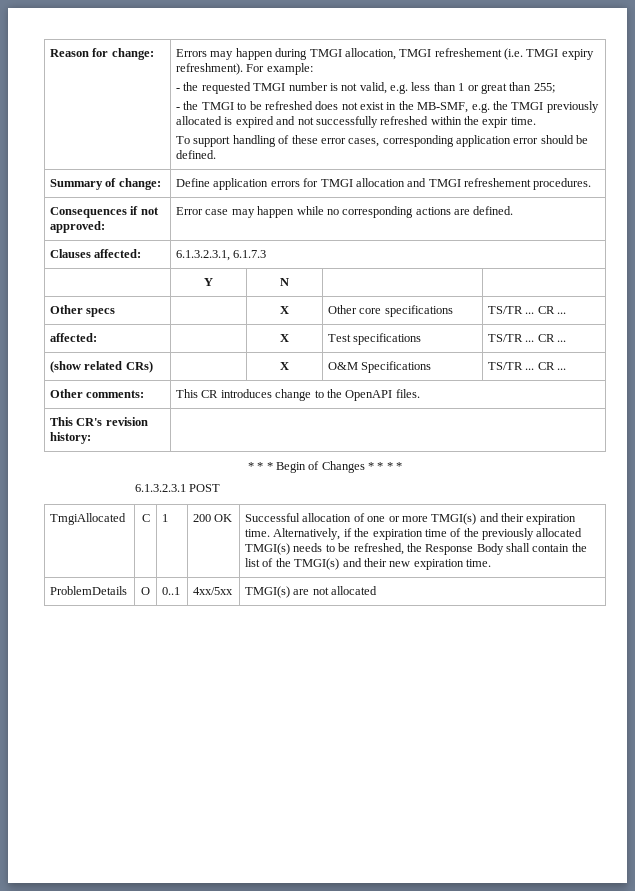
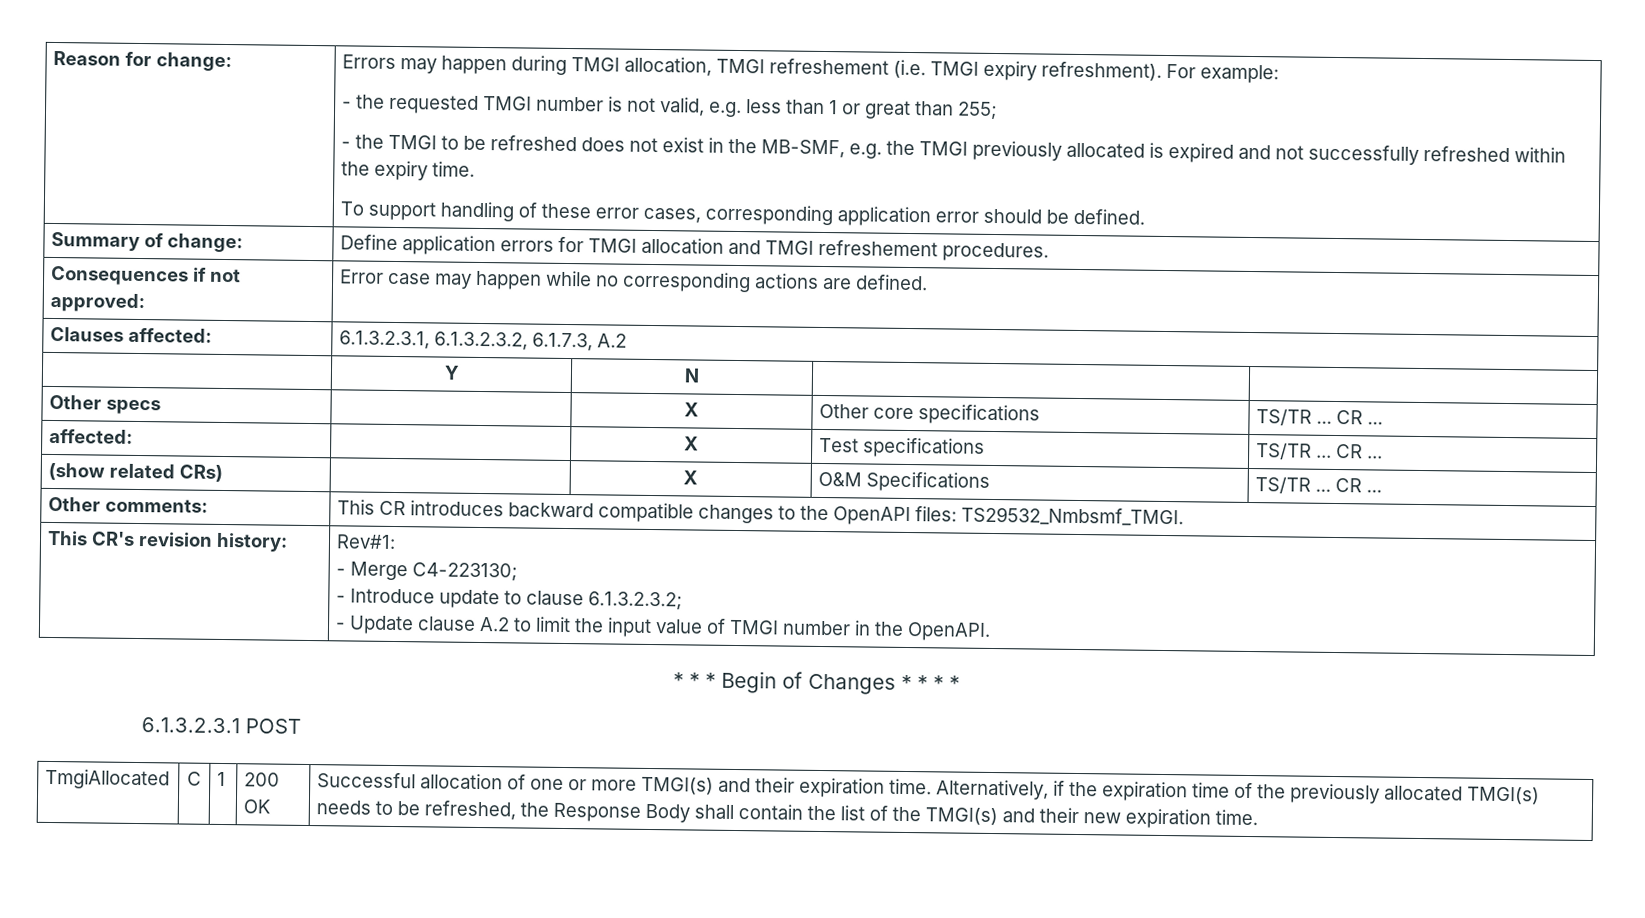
[482,117,509,128] expir -> [374,160,429,181] expiry
[233,250,267,258] 6.1.7.3 -> [434,331,628,352] 6.1.3.2.3.2, 6.1.7.3, A.2
[275,389,312,401] change -> [508,502,775,524] backward compatible changes
[395,389,420,398] files. -> [915,506,1185,527] files: TS29532_Nmbsmf_TMGI.
(92, 438) none -> [336,534,397,550] [336,561,519,581] [336,588,684,610] [335,615,992,641] Rev#1: // - Merge C4-223130; // - Introduce update to clause 6.1.3.2.3.2; // - Update clause A.2 to limit the input value of TMGI number in the OpenAPI.
[50,586,128,595] [141,587,150,595] [162,587,181,595] [193,587,234,595] [245,586,378,598] // ProblemDetails | O | 0..1 | 4xx/5xx | TMGI(s) are not allocated -> (1259, 817) none

